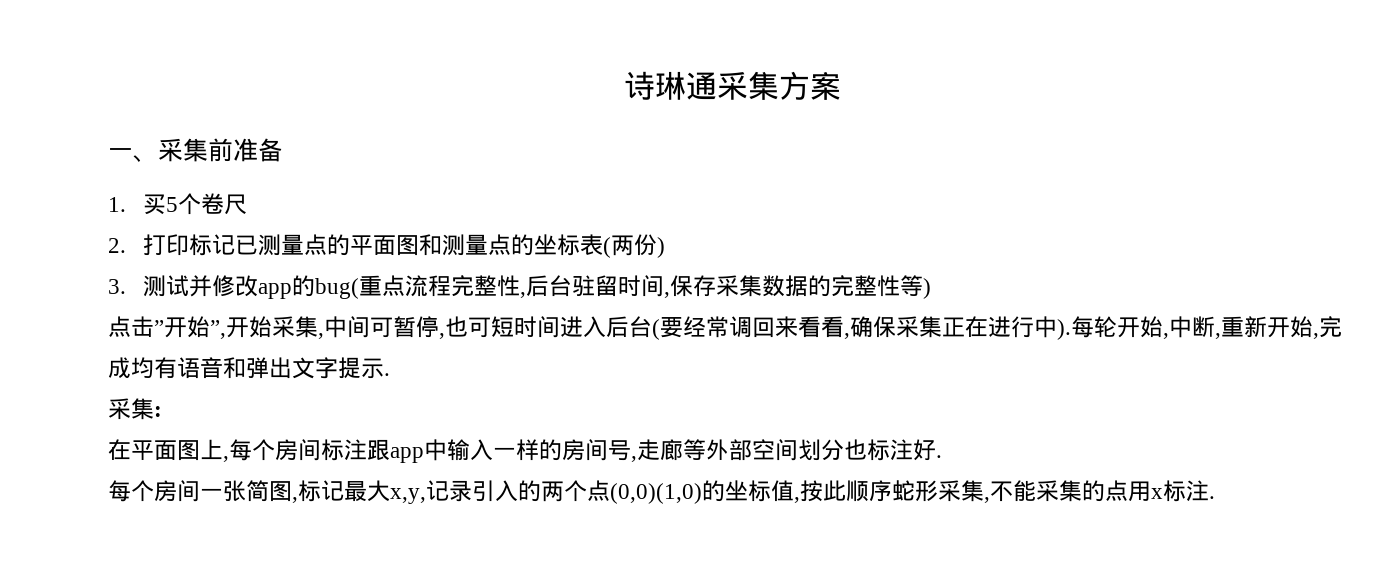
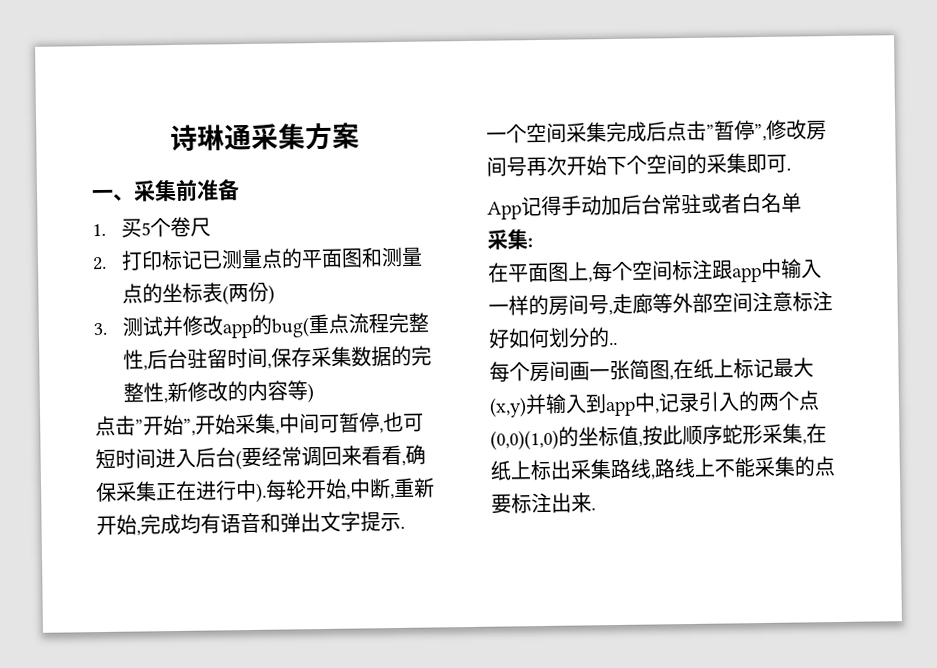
(900, 286) none -> [162,380,288,404] ,新修改的内容
(390, 374) none -> [486,119,827,144] [486,153,791,177] [487,192,802,220] // 一个空间采集完成后点击”暂停”,修改房间号再次开始下个空间的采集即可. // App记得手动加后台常驻或者白名单
[275,439,298,461] 房 -> [632,260,653,280] 空
[798,439,942,461] [108,480,200,502] 划分也标注好. // 每个房间 -> [752,291,833,313] [488,327,618,349] [489,360,590,383] 注意标注好如何划分的.. // 每个房间画
(298, 500) none -> [673,358,734,380] 在纸上
[390,488,426,504] x,y, -> [489,392,660,418] (x,y)并输入到app中,
(990, 500) none -> [806,423,827,444] [490,457,715,481] 在纸上标出采集路线,路线上
[1128,480,1209,502] 用x标注 -> [491,492,592,514] 要标注出来

